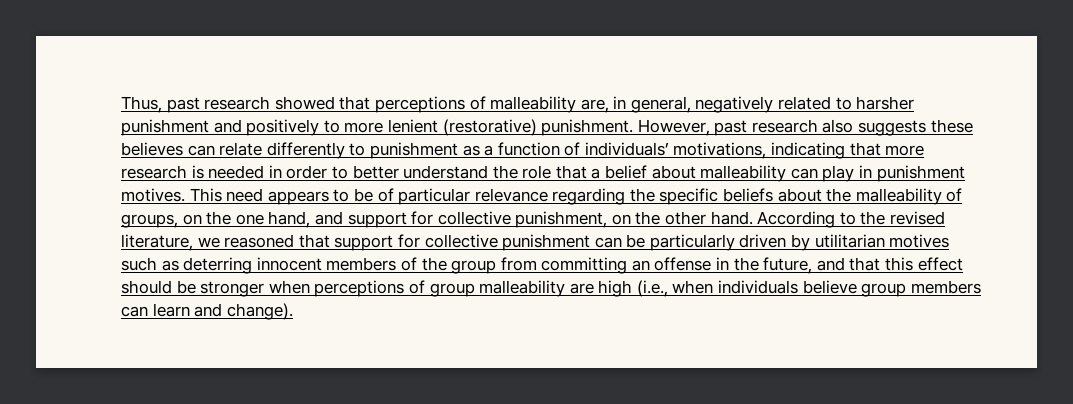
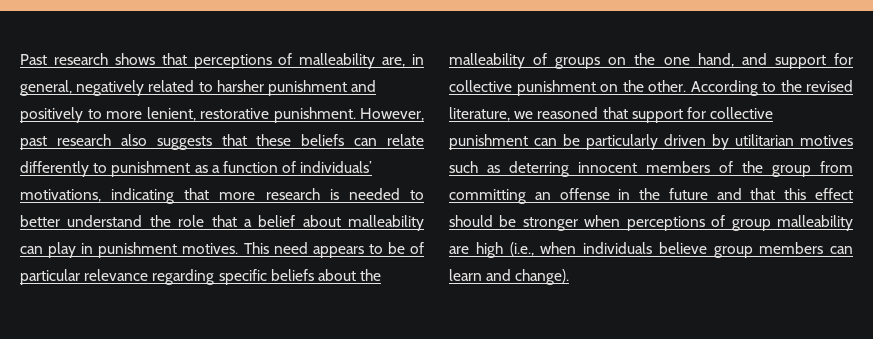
[121,96,335,113] Thus, past research showed -> [20,53,155,65] Past research shows
[387,119,537,136] lenient (restorative) -> [146,107,269,121] lenient, restorative
[930,119,973,133] [121,142,183,156] these believes -> [221,134,345,146] that these beliefs
[268,165,328,179] in order -> (400, 194) none
[629,188,655,202] the -> (215, 277) none
[121,214,178,228] groups, -> [555,57,601,69] groups
[515,211,753,228] punishment, on the other hand. -> [516,80,686,96] punishment on the other.
[763,257,813,274] future, -> [668,188,708,200] future

